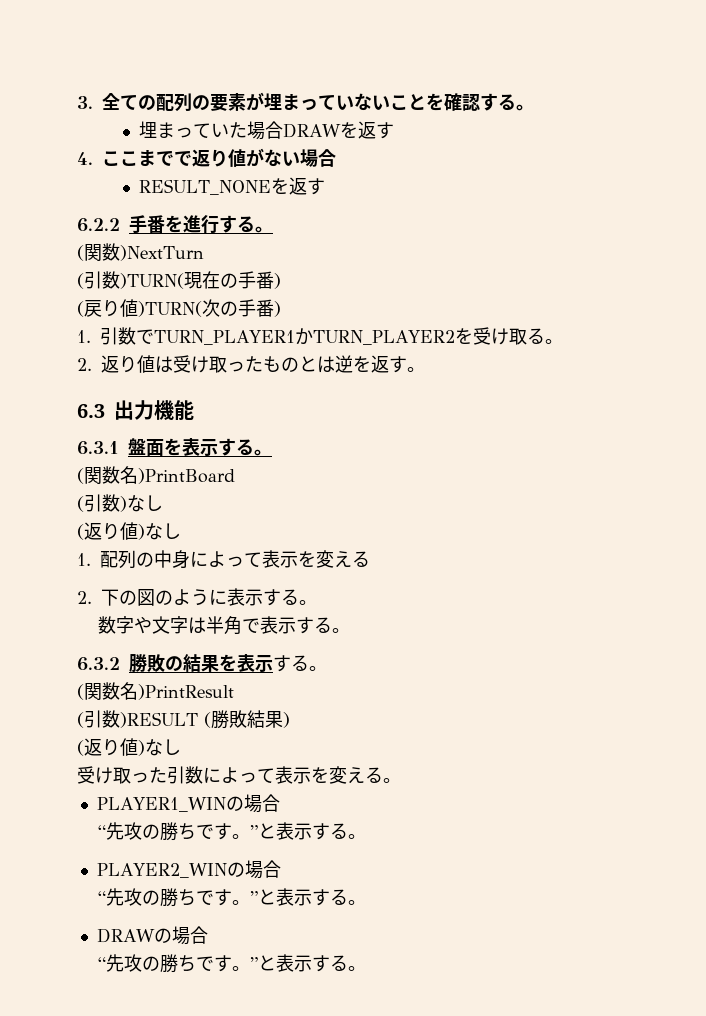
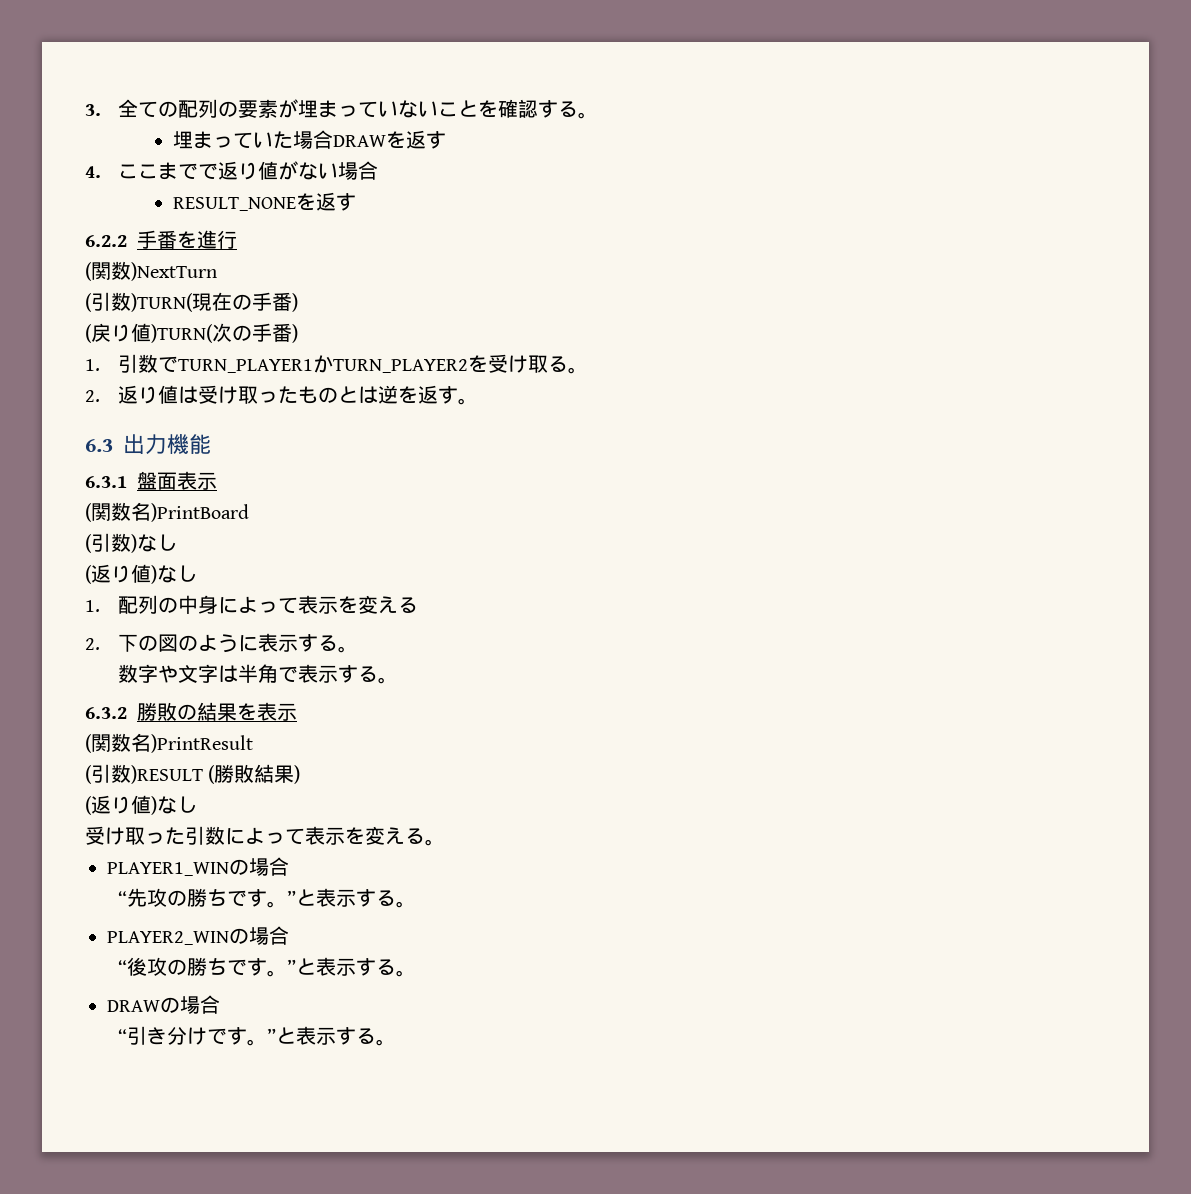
[219,215,273,233] する。 -> (237, 239) none
[164,438,272,456] を表示する。 -> [177,471,217,490] 表示
[273,655,327,672] する。 -> (297, 712) none
[106,888,125,906] 先 -> [127,957,148,976] 後
[106,954,197,973] 先攻の勝ち -> [127,1026,208,1045] 引き分け

